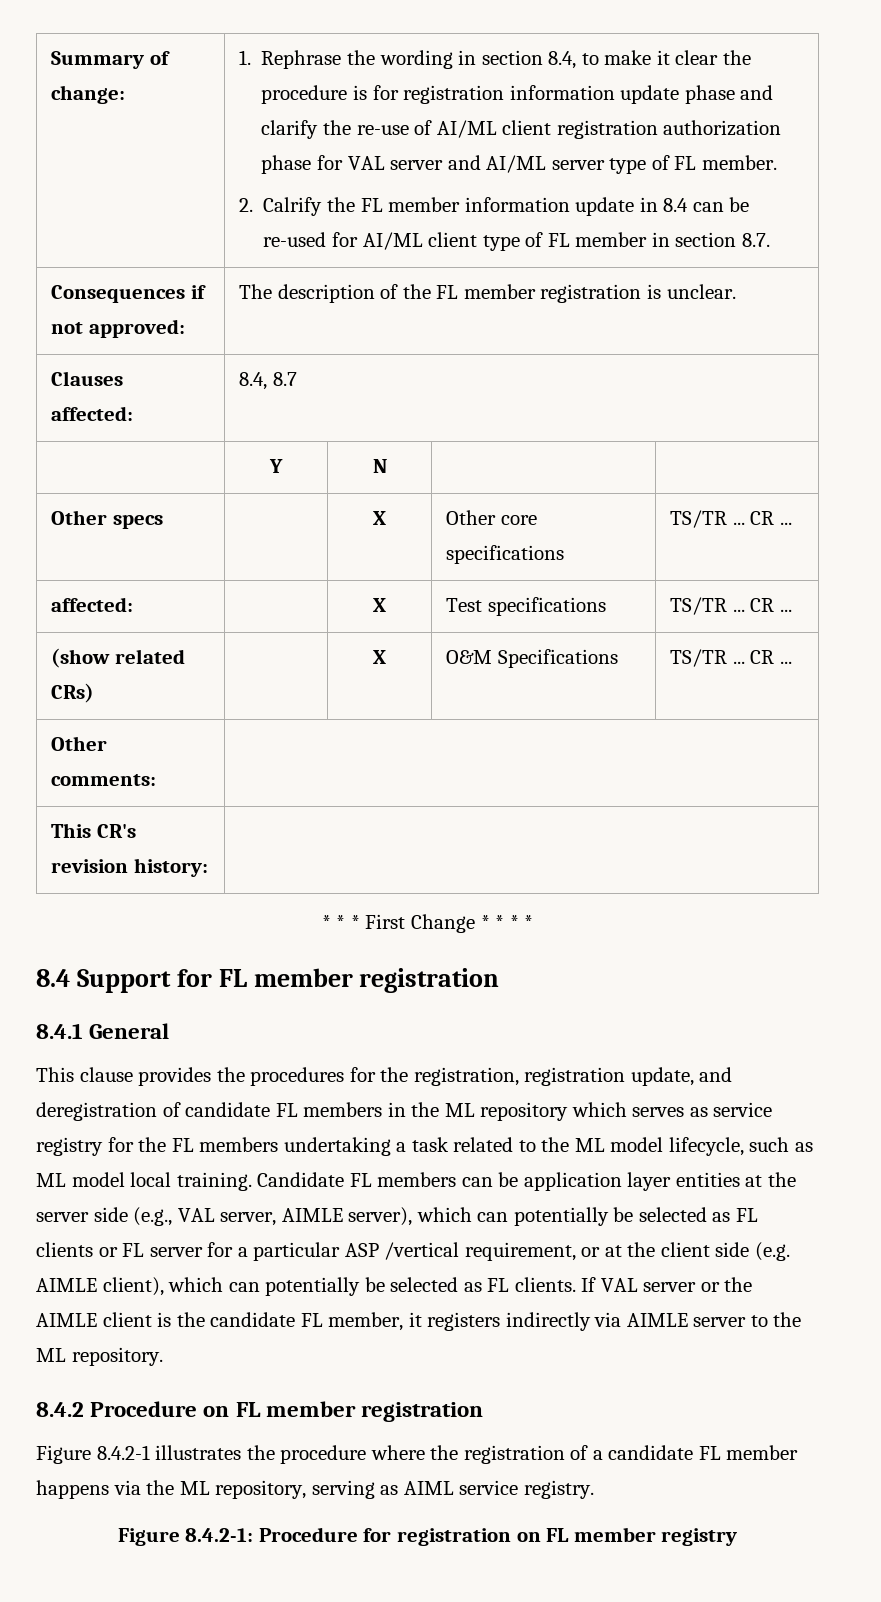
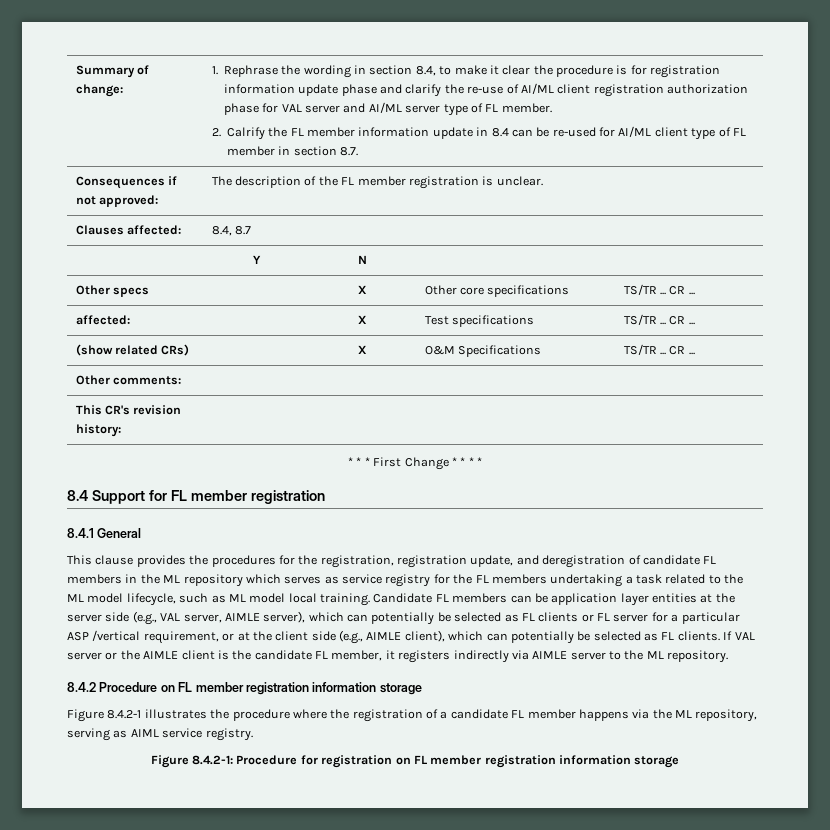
[755,1242,791,1261] (e.g. -> [339,630,363,644] (e.g.,
(484, 1412) none -> [312,682,422,695] information storage
[661,1528,738,1546] registry -> [484,755,680,768] registration information storage

